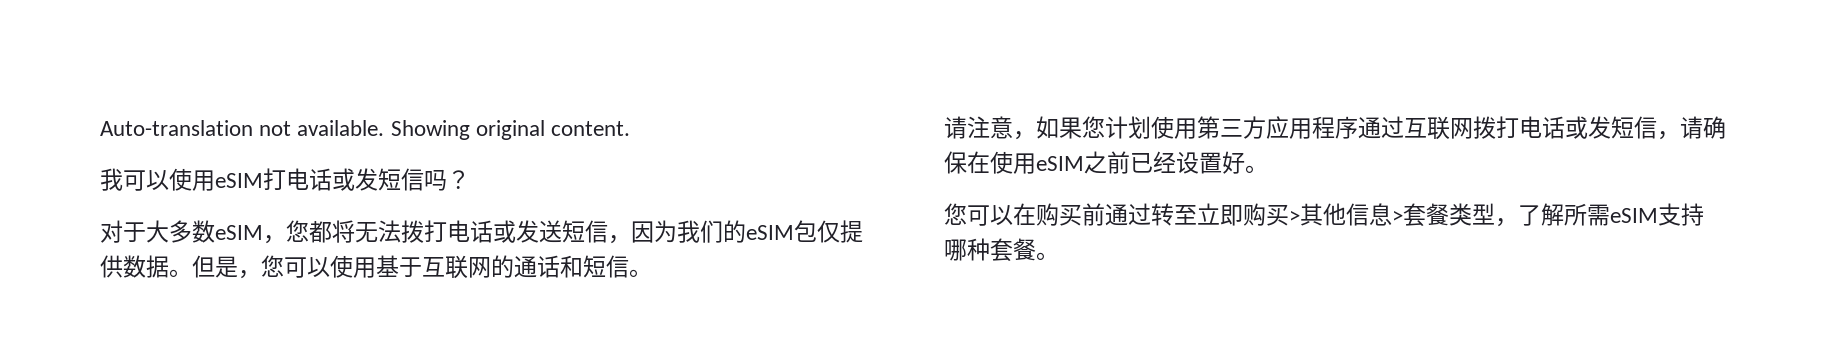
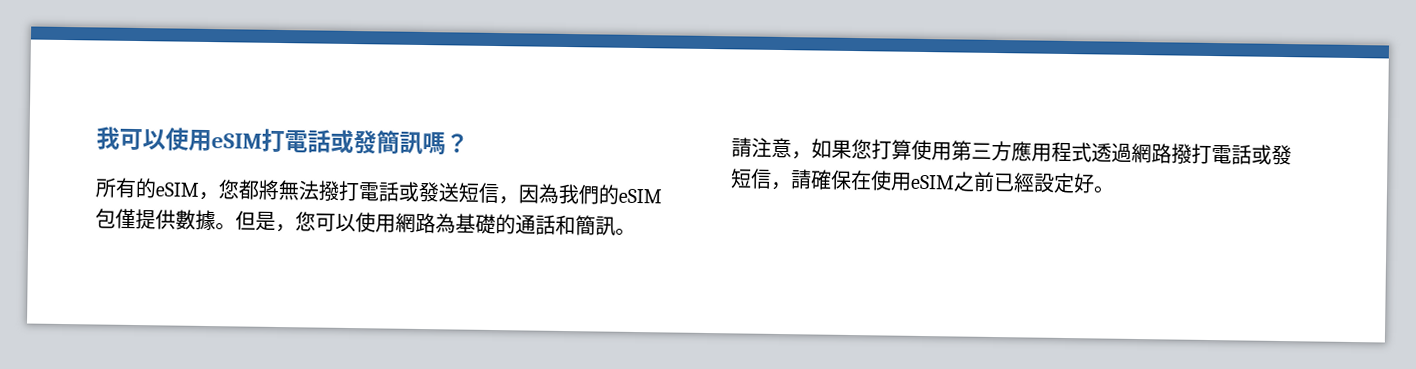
[100,120,631,140] [100,168,470,191] [100,220,539,244] Auto-translation not available. Showing original content. // 我可以使用eSIM打电话或发短信吗？ // 对于大多数eSIM，您都将无法拨打电话或发 -> [96,126,469,156] [95,177,440,203] 我可以使用eSIM打電話或發簡訊嗎？ // 所有的eSIM，您都將無法撥打電話或發
[654,220,723,243] 为我们 -> [538,183,599,205] 為我們
[817,220,863,243] [100,255,169,278] 仅提供数据 -> [115,208,216,231] 僅提供數據
[376,255,652,279] [944,116,967,139] 基于互联网的通话和短信。 // 请 -> [395,212,636,236] [731,137,752,158] 網路為基礎的通話和簡訊。 // 請
[1105,116,1151,139] 计划 -> [871,139,912,160] 打算
[1266,116,1726,140] 应用程序通过互联网拨打电话或发短信，请确 -> [1011,141,1292,166] [730,168,832,191] 應用程式透過網路撥打電話或發短信，請確
[1153,151,1222,174] 经设置 -> [1013,172,1075,194] 經設定
[944,203,1704,227] [944,238,1059,261] // 您可以在购买前通过转至立即购买>其他信息>套餐类型，了解所需eSIM支持哪种套餐。 -> (1115, 189) none

